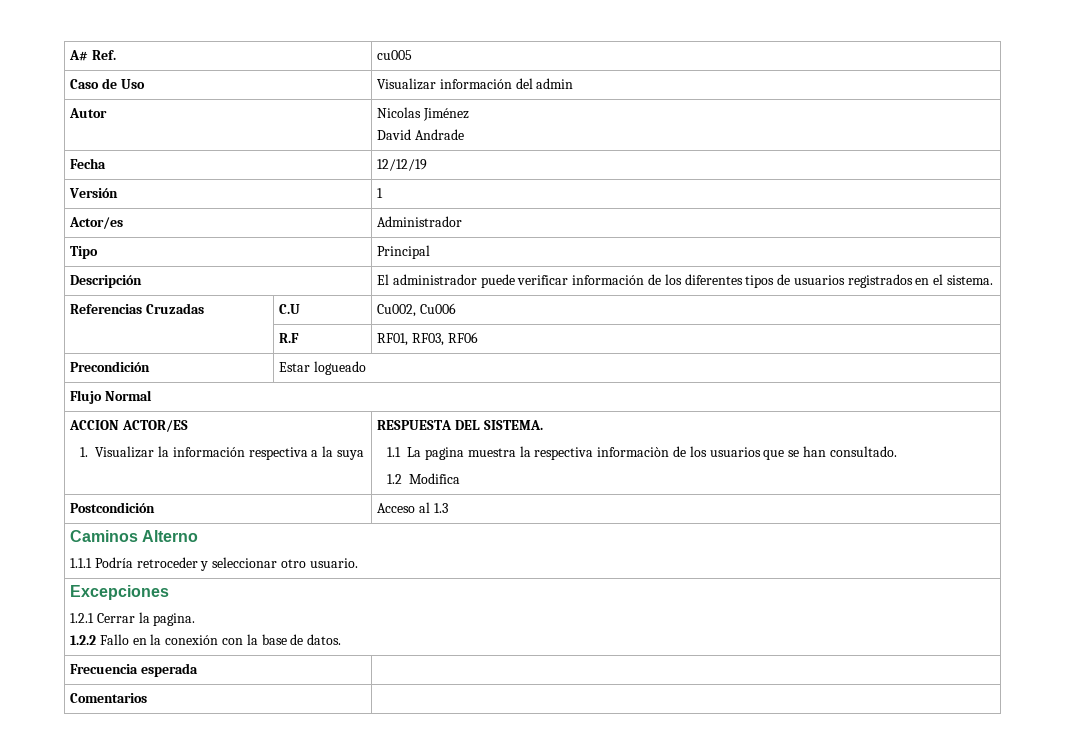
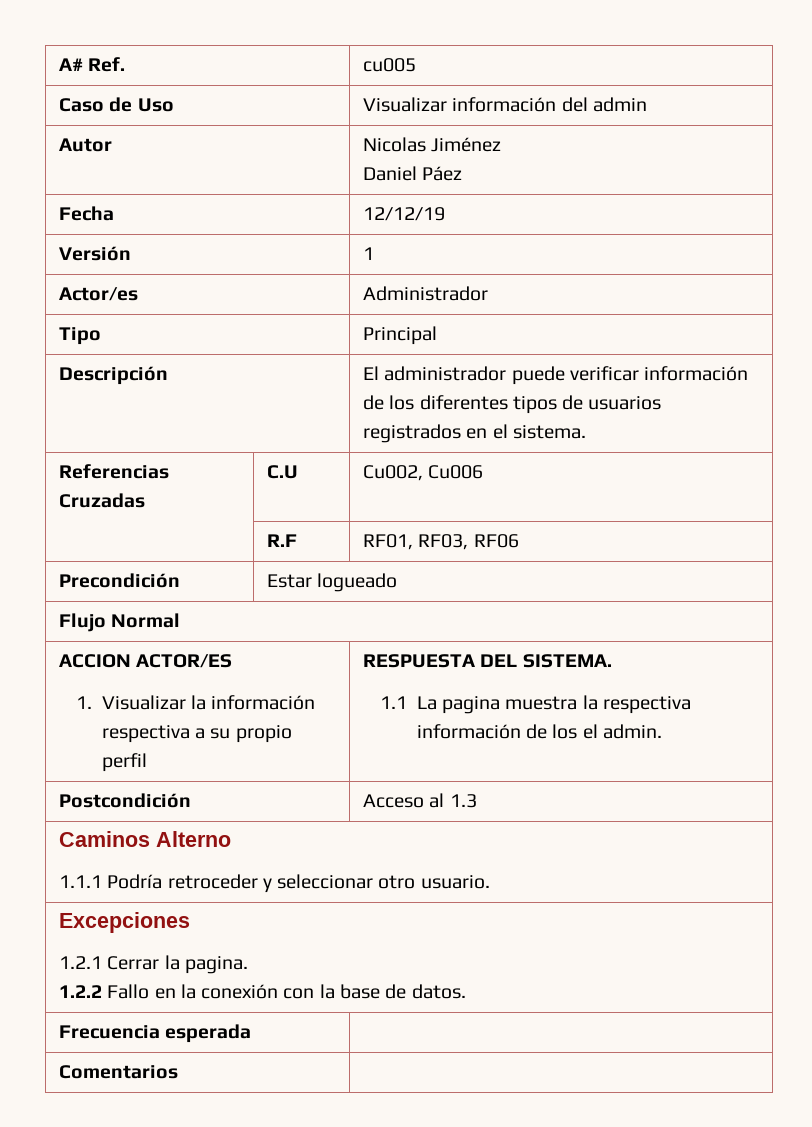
[377,129,464,140] David Andrade -> [363,166,463,181] Daniel Páez
[322,446,364,460] la suya -> [210,725,292,743] [101,753,147,772] su propio perfil
[597,446,897,460] [387,473,461,484] informaciòn de los usuarios que se han consultado. // 1.2 Modifica -> [416,724,662,739] información de los el admin.

